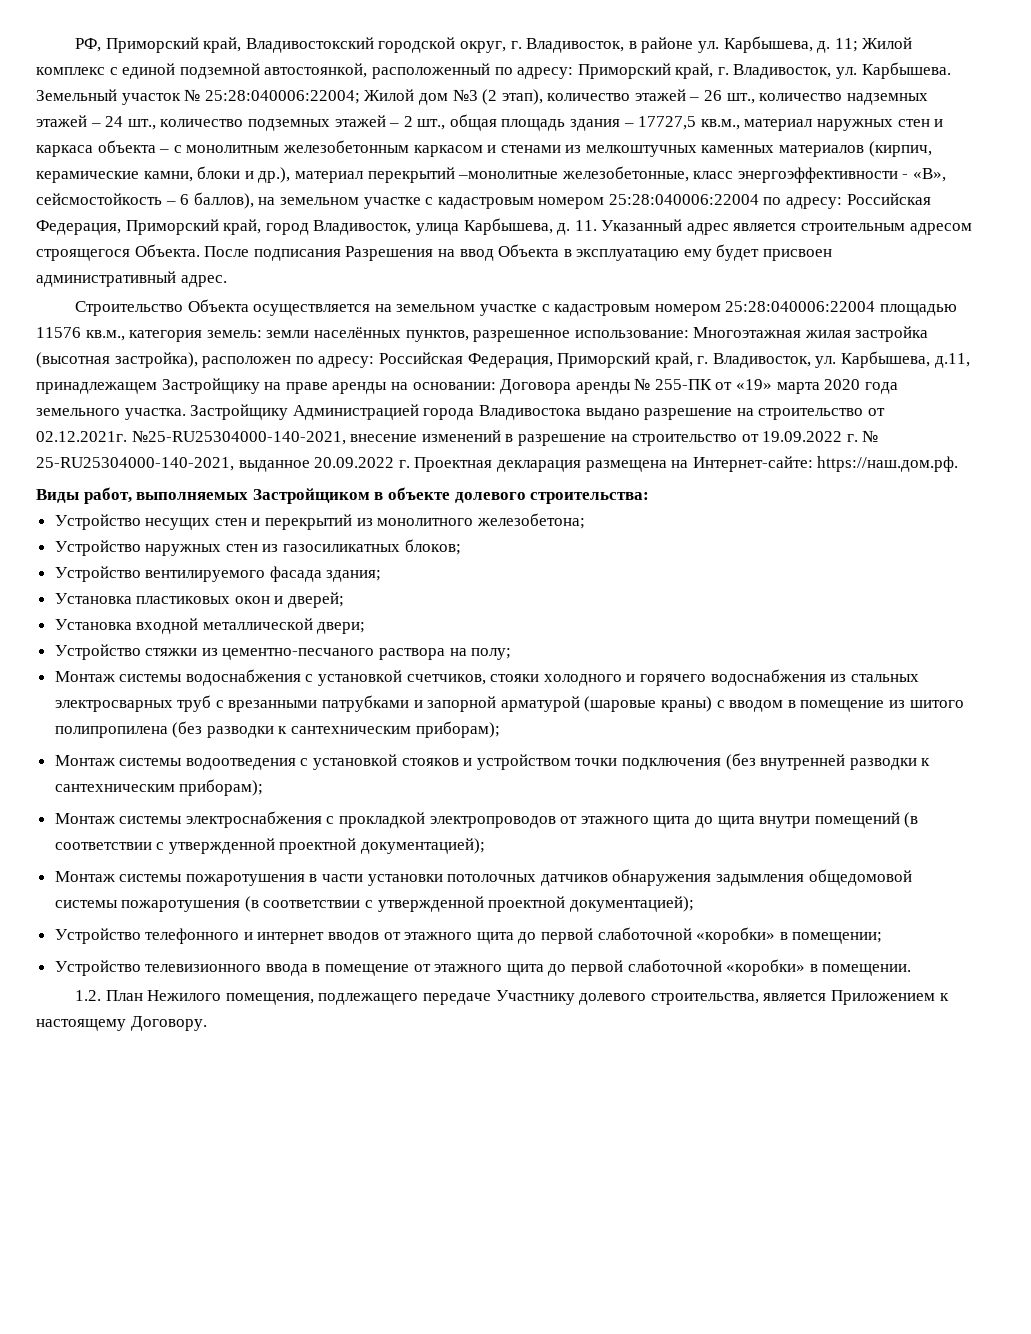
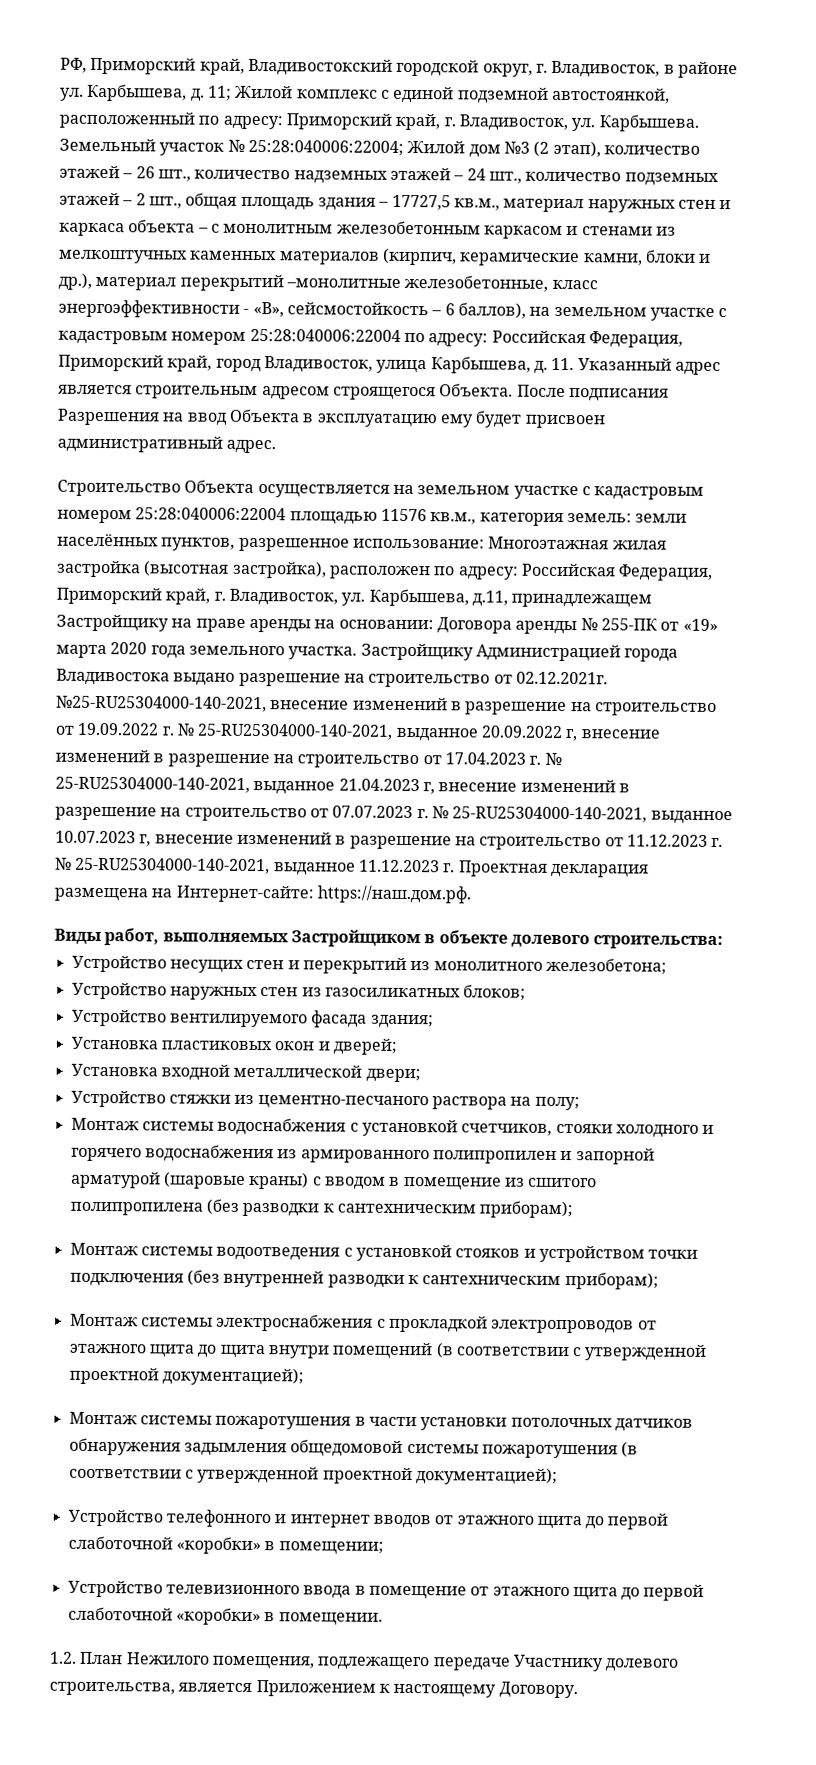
(395, 462) none -> [565,729,660,742] [55,749,562,769] [55,776,630,795] [55,805,733,825] [55,830,724,851] [55,857,440,876] г, внесение изменений в разрешение на строительство от 17.04.2023 г. № 25-RU25304000-140-2021, выданное 21.04.2023 г, внесение изменений в разрешение на строительство от 07.07.2023 г. № 25-RU25304000-140-2021, выданное 10.07.2023 г, внесение изменений в разрешение на строительство от 11.12.2023 г. № 25-RU25304000-140-2021, выданное 11.12.2023
[850,674,919,682] [54,695,410,712] стальных электросварных труб с врезанными патрубками -> [300,1149,557,1164] армированного полипропилен
[909,700,964,708] шитого -> [528,1177,598,1188] сшитого

